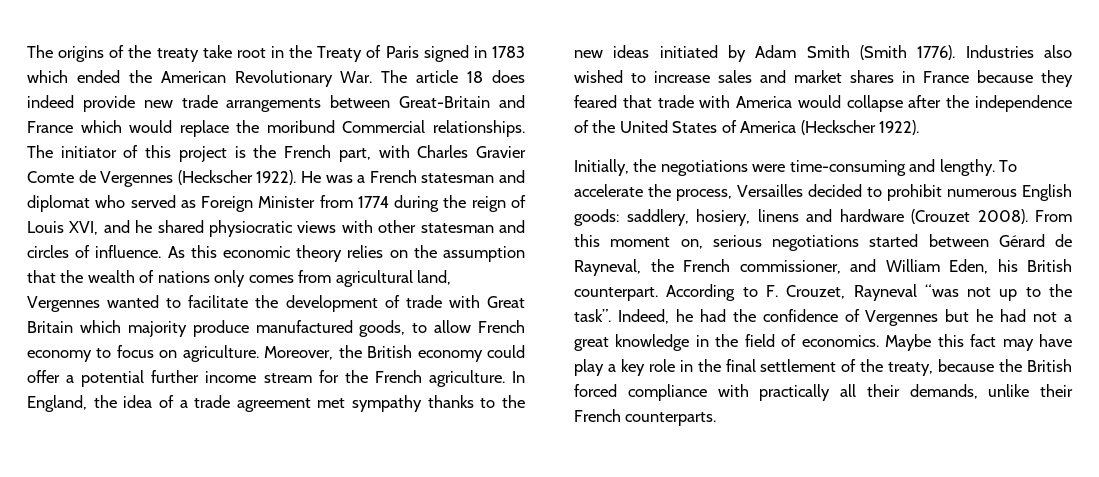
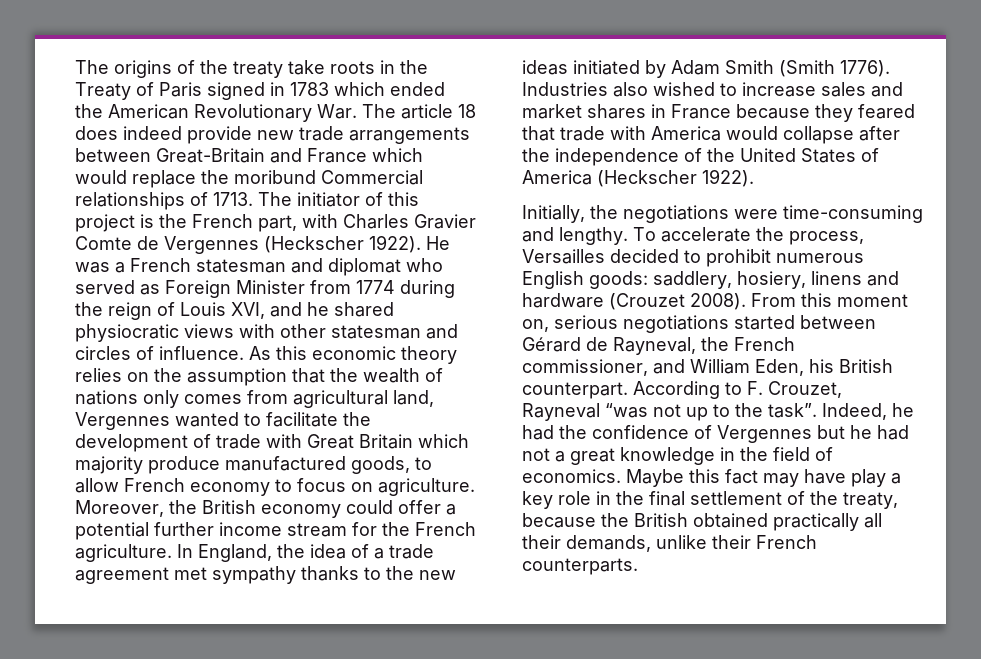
[236,48,266,58] root -> [330,61,375,74] roots
[433,120,525,137] relationships. -> [75,192,253,210] relationships of 1713.
[574,384,749,401] forced compliance with -> [693,513,768,528] obtained

